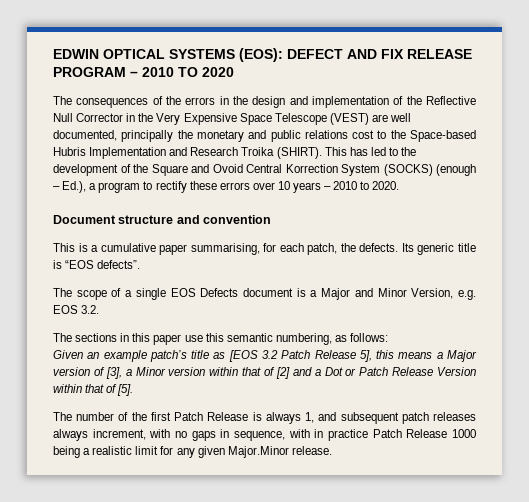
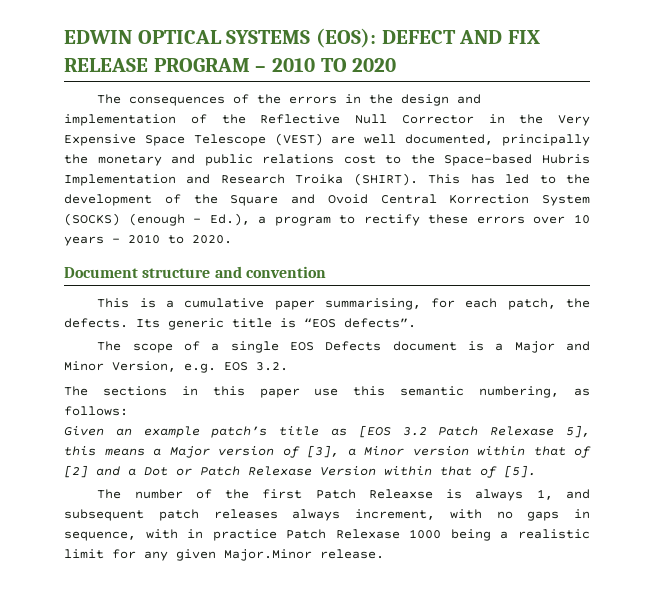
[314,350,356,359] Release -> [490,426,555,436] Relexase
[392,367,434,376] Release -> [248,466,312,476] Relexase
[207,412,249,421] Release -> [368,489,433,499] Releaxse
[406,429,448,438] Release -> [335,529,400,539] Relexase

